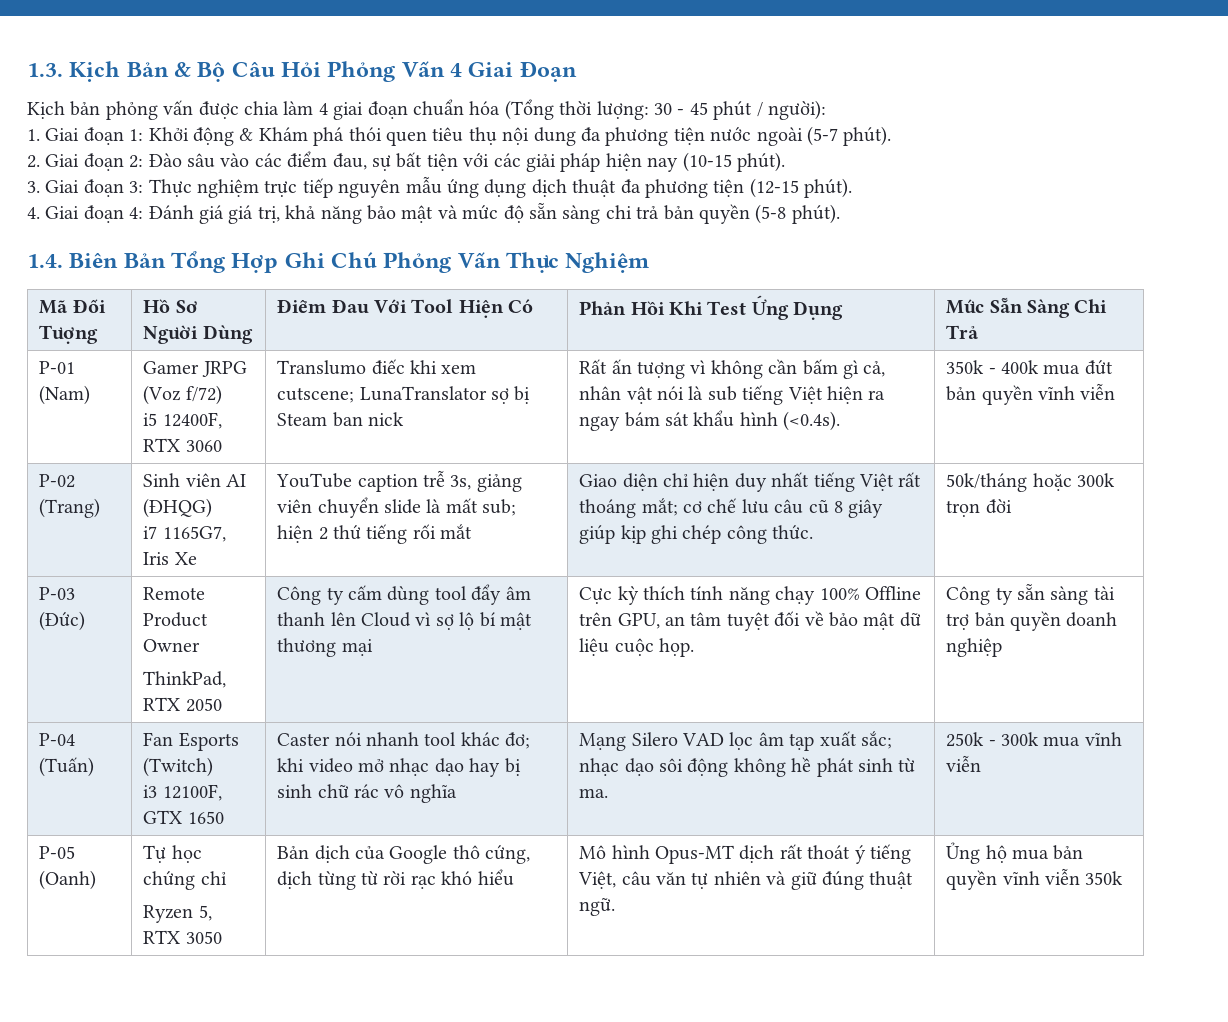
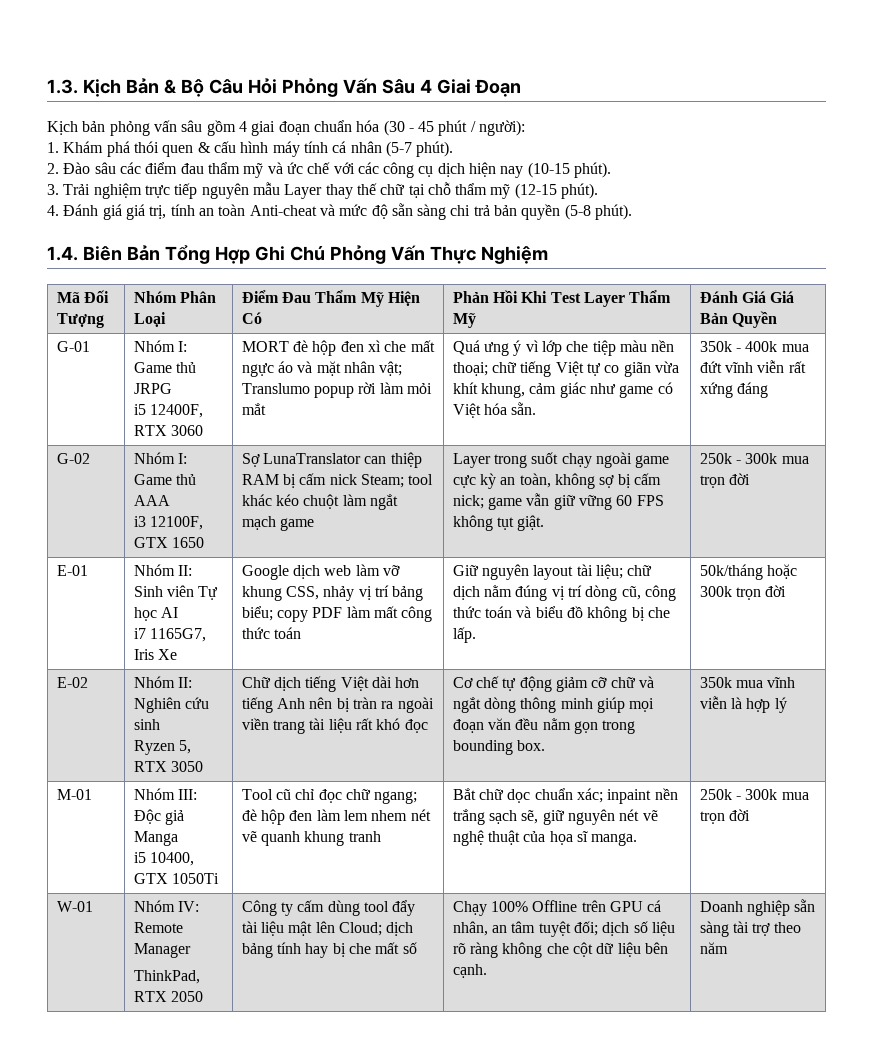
(445, 69) none -> [381,79,415,94] Sâu
[198,101,314,119] được chia làm -> [181,120,236,136] sâu gồm
[504,99,672,120] (Tổng thời lượng: 30 -> [383,120,405,136] (30
[45,127,803,146] Giai đoạn 1: Khởi động & Khám phá thói quen tiêu thụ nội dung đa phương tiện nước ngoài -> [63,141,382,157] Khám phá thói quen & cấu hình máy tính cá nhân
[45,153,144,171] Giai đoạn 2: -> (59, 168) none
[220,153,250,167] vào -> (116, 168) none
[332,152,601,172] đau, sự bất tiện với các giải pháp -> [180,162,465,178] đau thẩm mỹ và ức chế với các công cụ dịch
[45,179,192,197] Giai đoạn 3: Thực -> [63,184,91,195] Trải
[446,179,745,198] ứng dụng dịch thuật đa phương tiện -> [284,182,511,199] Layer thay thế chữ tại chỗ thẩm mỹ
[45,205,144,223] Giai đoạn 4: -> (59, 210) none
[285,205,434,224] khả năng bảo mật -> [170,204,317,216] tính an toàn Anti-cheat
[143,299,198,313] [143,325,253,344] Hồ Sơ Người Dùng -> [133,291,216,303] [133,312,166,327] Nhóm Phân Loại
[373,299,454,313] Với Tool -> [315,290,384,307] Thẩm Mỹ
[751,295,844,320] [946,297,1108,318] [946,325,980,339] [39,361,76,374] [39,385,91,405] [143,361,200,374] Ứng Dụng | Mức Sẵn Sàng Chi Trả // P-01 (Nam) | Gamer -> [583,290,672,307] [452,313,476,328] [699,291,795,303] [699,311,777,328] [56,341,90,352] [133,340,187,352] [133,362,196,373] Layer Thẩm Mỹ | Đánh Giá Giá Bản Quyền // G-01 | Nhóm I: Game thủ
[143,385,222,405] (Voz f/72) -> (172, 388) none
[277,359,477,375] [277,386,531,405] [277,412,404,427] [579,359,886,379] [579,385,886,405] [579,410,841,431] Translumo điếc khi xem cutscene; LunaTranslator sợ bị Steam ban nick | Rất ấn tượng vì không cần bấm gì cả, nhân vật nói là sub tiếng Việt hiện ra ngay bám sát khẩu hình (<0.4s). -> [241,340,435,356] [241,361,403,377] [241,382,432,398] [241,403,266,415] [452,340,675,356] [452,361,679,377] [452,382,673,398] [452,402,537,418] MORT đè hộp đen xì che mất ngực áo và mặt nhân vật; Translumo popup rời làm mỏi mắt | Quá ưng ý vì lớp che tiệp màu nền thoại; chữ tiếng Việt tự co giãn vừa khít khung, cảm giác như game có Việt hóa sẵn.
[946,383,1116,405] [39,474,76,488] [39,498,101,518] [143,473,221,487] bản quyền vĩnh viễn // P-02 (Trang) | Sinh viên -> [724,360,806,373] [699,382,768,398] [56,453,90,464] [133,452,187,464] [133,474,196,485] [133,495,170,506] [133,516,203,530] [133,537,204,548] [241,452,422,468] [241,473,434,488] [241,494,398,510] [241,516,314,531] [452,452,670,468] [452,473,661,489] [452,493,664,510] [452,515,545,531] [699,453,809,464] [699,473,750,488] [56,565,88,576] [133,564,192,576] [133,585,219,600] [133,607,157,621] vĩnh viễn rất xứng đáng // G-02 | Nhóm I: Game thủ AAA // i3 12100F, GTX 1650 | Sợ LunaTranslator can thiệp RAM bị cấm nick Steam; tool khác kéo chuột làm ngắt mạch game | Layer trong suốt chạy ngoài game cực kỳ an toàn, không sợ bị cấm nick; game vẫn giữ vững 60 FPS không tụt giật. | 250k - 300k mua trọn đời // E-01 | Nhóm II: Sinh viên Tự học
[143,498,213,518] (ĐHQG) -> (178, 612) none
[276,470,522,492] [277,497,517,518] [277,524,473,544] [579,472,922,492] [579,498,884,518] [579,525,814,544] YouTube caption trễ 3s, giảng viên chuyển slide là mất sub; hiện 2 thứ tiếng rối mắt | Giao diện chỉ hiện duy nhất tiếng Việt rất thoáng mắt; cơ chế lưu câu cũ 8 giây giúp kịp ghi chép công thức. -> [241,564,400,580] [241,585,424,601] [241,606,433,622] [241,627,301,639] [452,564,653,580] [452,585,676,601] [452,606,670,622] [452,627,476,643] Google dịch web làm vỡ khung CSS, nhảy vị trí bảng biểu; copy PDF làm mất công thức toán | Giữ nguyên layout tài liệu; chữ dịch nằm đúng vị trí dòng cũ, công thức toán và biểu đồ không bị che lấp.
[39,587,76,600] [39,611,86,631] [143,587,206,600] [143,612,209,627] [143,639,201,652] P-03 (Đức) | Remote Product Owner -> [56,677,88,688] [133,676,192,688] [133,697,209,713] [133,719,160,730] [133,740,191,755] [133,761,203,772] [241,676,420,692] [241,697,434,713] [241,718,428,734] [452,676,654,692] [452,697,655,713] [452,718,636,734] [452,740,545,755] [699,677,796,688] [699,696,787,713] [56,789,92,800] [133,788,197,800] [133,809,184,825] [133,831,178,846] [133,852,194,866] [133,873,219,884] [241,789,418,804] [241,809,431,825] [241,831,381,846] [452,788,678,804] [452,809,658,825] [452,830,638,846] [699,789,809,800] [699,809,750,824] [56,901,93,912] [133,900,199,912] [133,922,183,933] [133,943,191,958] E-02 | Nhóm II: Nghiên cứu sinh // Ryzen 5, RTX 3050 | Chữ dịch tiếng Việt dài hơn tiếng Anh nên bị tràn ra ngoài viền trang tài liệu rất khó đọc | Cơ chế tự động giảm cỡ chữ và ngắt dòng thông minh giúp mọi đoạn văn đều nằm gọn trong bounding box. | 350k mua vĩnh viễn là hợp lý // M-01 | Nhóm III: Độc giả Manga // i5 10400, GTX 1050Ti | Tool cũ chỉ đọc chữ ngang; đè hộp đen làm lem nhem nét vẽ quanh khung tranh | Bắt chữ dọc chuẩn xác; inpaint nền trắng sạch sẽ, giữ nguyên nét vẽ nghệ thuật của họa sĩ manga. | 250k - 300k mua trọn đời // W-01 | Nhóm IV: Remote Manager
[505,586,531,600] [277,612,532,630] [277,638,373,657] [579,586,921,605] [579,611,921,631] [579,638,694,657] [946,583,1115,605] [946,611,1118,631] [946,638,1003,657] [39,733,76,746] [39,757,95,777] [143,732,239,751] [143,757,214,777] [143,784,222,801] [143,810,224,824] [277,732,531,749] [277,758,521,777] [277,784,457,803] [579,731,892,751] [579,757,916,777] [579,788,609,798] [946,732,1122,747] [946,755,982,772] [39,846,76,859] [39,870,97,890] [143,845,202,863] [143,871,227,890] [143,905,212,923] [143,930,222,944] [277,845,531,864] [277,869,514,890] [579,844,911,864] [578,871,914,890] [579,897,616,916] [946,842,1084,864] [946,868,1124,890] âm thanh lên Cloud vì sợ lộ bí mật thương mại | Cực kỳ thích tính năng chạy 100% Offline trên GPU, an tâm tuyệt đối về bảo mật dữ liệu cuộc họp. | Công ty sẵn sàng tài trợ bản quyền doanh nghiệp // P-04 (Tuấn) | Fan Esports (Twitch) // i3 12100F, GTX 1650 | Caster nói nhanh tool khác đơ; khi video mở nhạc dạo hay bị sinh chữ rác vô nghĩa | Mạng Silero VAD lọc âm tạp xuất sắc; nhạc dạo sôi động không hề phát sinh từ ma. | 250k - 300k mua vĩnh viễn // P-05 (Oanh) | Tự học chứng chỉ // Ryzen 5, RTX 3050 | Bản dịch của Google thô cứng, dịch từng từ rời rạc khó hiểu | Mô hình Opus-MT dịch rất thoát ý tiếng Việt, câu văn tự nhiên và giữ đúng thuật ngữ. | Ủng hộ mua bản quyền vĩnh viễn 350k -> [241,921,414,936] [241,942,417,958] [452,900,662,916] [452,921,675,937] [452,942,668,958] [452,964,487,978] [699,899,816,916] [699,921,801,937] [699,942,728,954] tài liệu mật lên Cloud; dịch bảng tính hay bị che mất số | Chạy 100% Offline trên GPU cá nhân, an tâm tuyệt đối; dịch số liệu rõ ràng không che cột dữ liệu bên cạnh. | Doanh nghiệp sẵn sàng tài trợ theo năm

